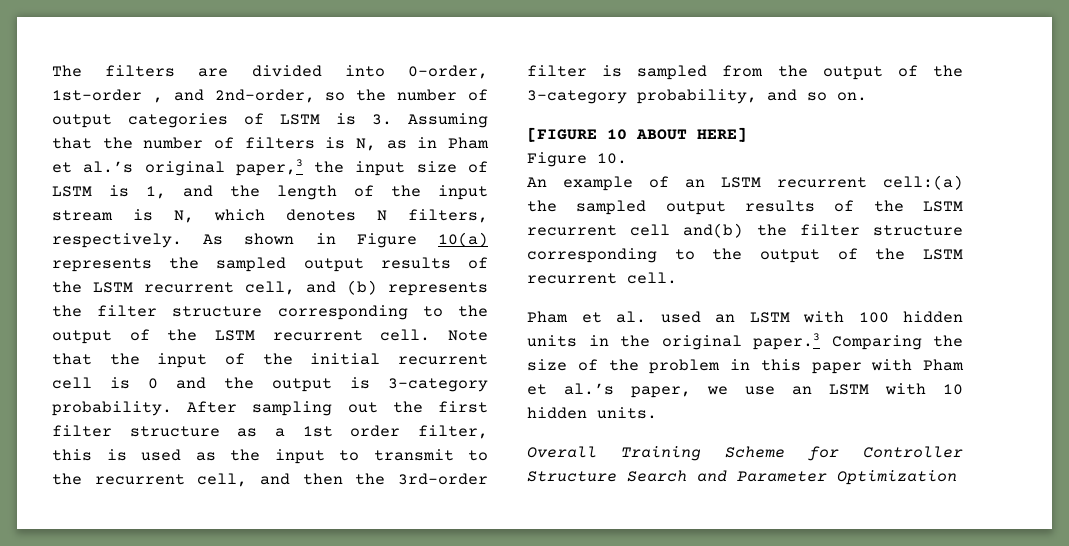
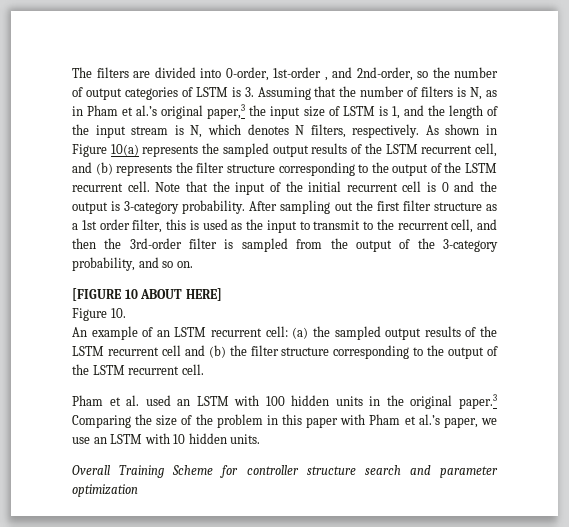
[883,175,963,190] cell:(a) -> [265,326,309,339] cell: (a)
[683,223,744,238] and(b) -> [184,345,226,358] and (b)
[863,446,963,458] [527,470,957,485] Controller Structure Search and Parameter Optimization -> [246,465,498,478] [72,484,138,497] controller structure search and parameter optimization

